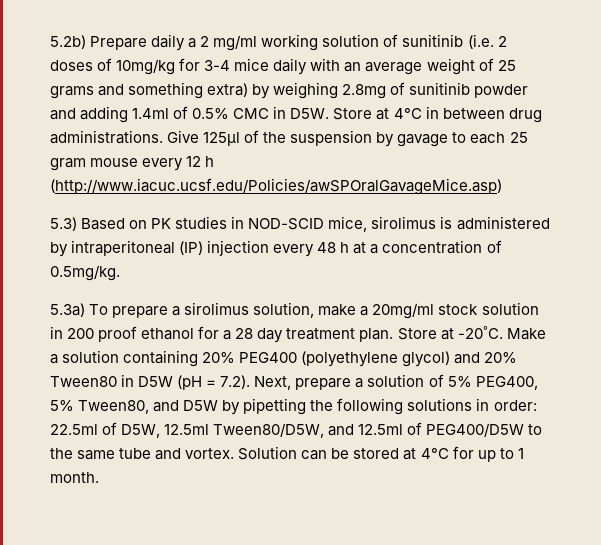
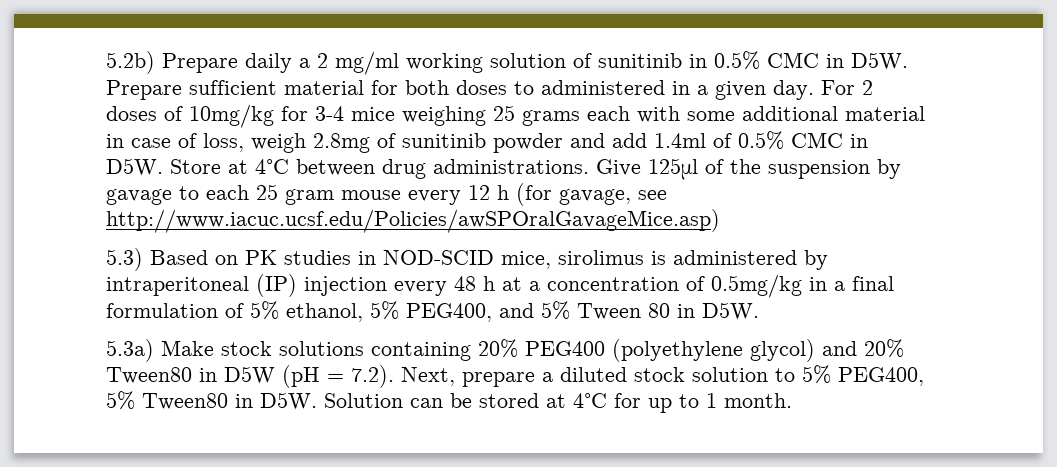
[467,34,494,49] (i.e. -> [689,51,908,70] [106,80,855,100] in 0.5% CMC in D5W. Prepare sufficient material for both doses to administered in a given day. For
[273,58,516,75] [50,82,339,99] daily with an average weight of 25 grams and something extra) by weighing -> [402,105,925,126] [106,133,306,153] weighing 25 grams each with some additional material in case of loss, weigh
[80,106,129,123] adding -> [612,133,647,148] add
[425,106,439,119] in -> (289, 166) none
[50,178,502,195] (http://www.iacuc.ucsf.edu/Policies/awSPOralGavageMice.asp) -> [516,183,667,206] [106,209,720,233] (for gavage, see http://www.iacuc.ucsf.edu/Policies/awSPOralGavageMice.asp)
[50,265,120,281] [50,302,539,319] [50,326,546,343] [50,350,120,364] 0.5mg/kg. // 5.3a) To prepare a sirolimus solution, make a 20mg/ml stock solution in 200 proof ethanol for a 28 day treatment plan. Store at -20°C. Make a solution -> [711,274,894,298] [106,301,759,322] [106,339,364,362] 0.5mg/kg in a final formulation of 5% ethanol, 5% PEG400, and 5% Tween 80 in D5W. // 5.3a) Make stock solutions
[367,374,538,390] [50,398,537,415] [50,422,543,438] [50,448,235,460] solution of 5% PEG400, 5% Tween80, and D5W by pipetting the following solutions in order: 22.5ml of D5W, 12.5ml Tween80/D5W, and 12.5ml of PEG400/D5W to the same tube and vortex. -> [560,365,924,386] [106,391,317,410] diluted stock solution to 5% PEG400, 5% Tween80 in D5W.

